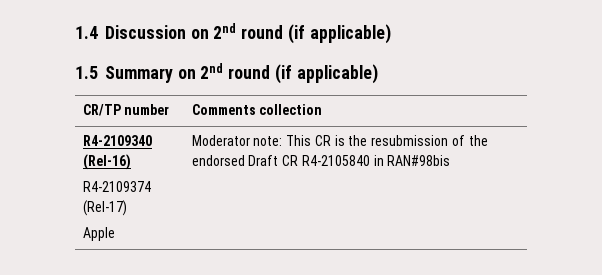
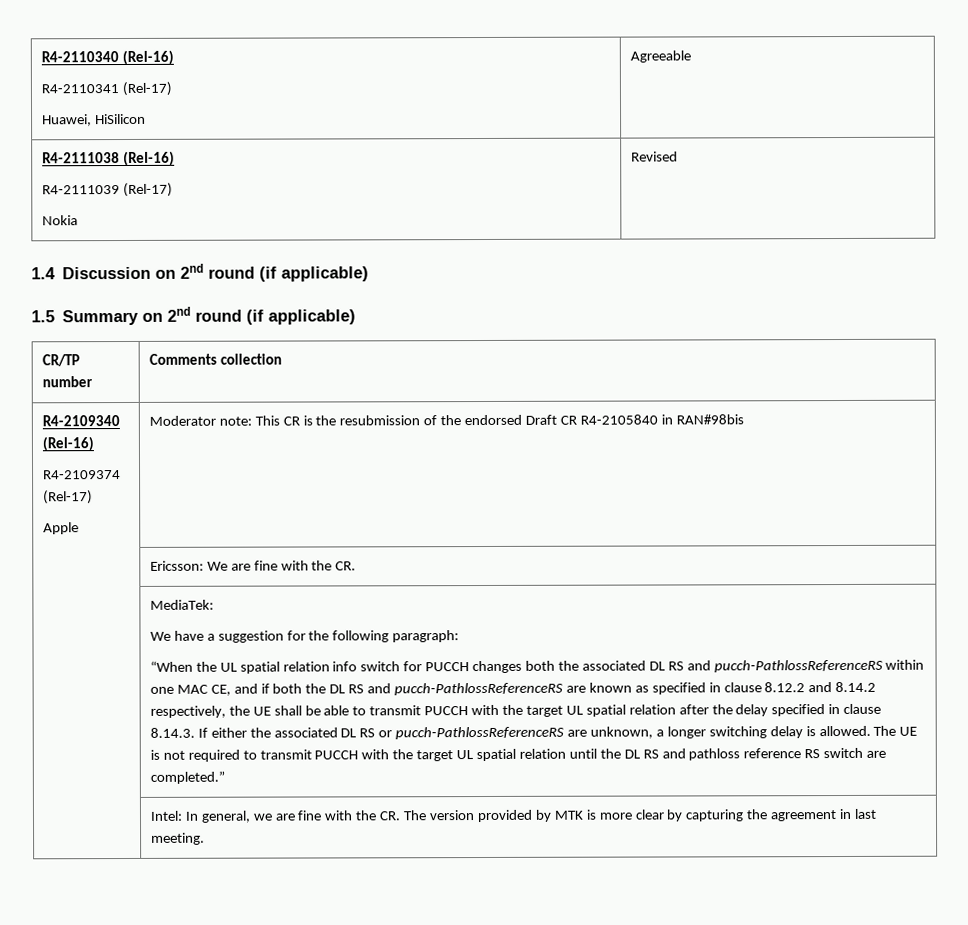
(75, 32) none -> [40,49,174,66] [40,81,172,97] [41,113,146,127] [629,50,691,63] [41,150,175,167] [41,182,173,198] [41,215,78,226] [630,151,678,162] R4-2110340 (Rel-16) // R4-2110341 (Rel-17) // Huawei, HiSilicon | Agreeable // R4-2111038 (Rel-16) // R4-2111039 (Rel-17) // Nokia | Revised //
(451, 160) none -> [149,560,357,571] [149,599,214,610] [149,630,460,643] [149,659,925,674] [149,681,877,696] [149,703,882,718] [149,725,918,740] [149,747,887,762] [149,770,225,784] [149,808,877,823] [150,832,205,845] // | Ericsson: We are fine with the CR. // | MediaTek: // We have a suggestion for the following paragraph: // “When the UL spatial relation info switch for PUCCH changes both the associated DL RS and pucch-PathlossReferenceRS within one MAC CE, and if both the DL RS and pucch-PathlossReferenceRS are known as specified in clause 8.12.2 and 8.14.2 respectively, the UE shall be able to transmit PUCCH with the target UL spatial relation after the delay specified in clause 8.14.3. If either the associated DL RS or pucch-PathlossReferenceRS are unknown, a longer switching delay is allowed. The UE is not required to transmit PUCCH with the target UL spatial relation until the DL RS and pathloss reference RS switch are completed.” // | Intel: In general, we are fine with the CR. The version provided by MTK is more clear by capturing the agreement in last meeting.

